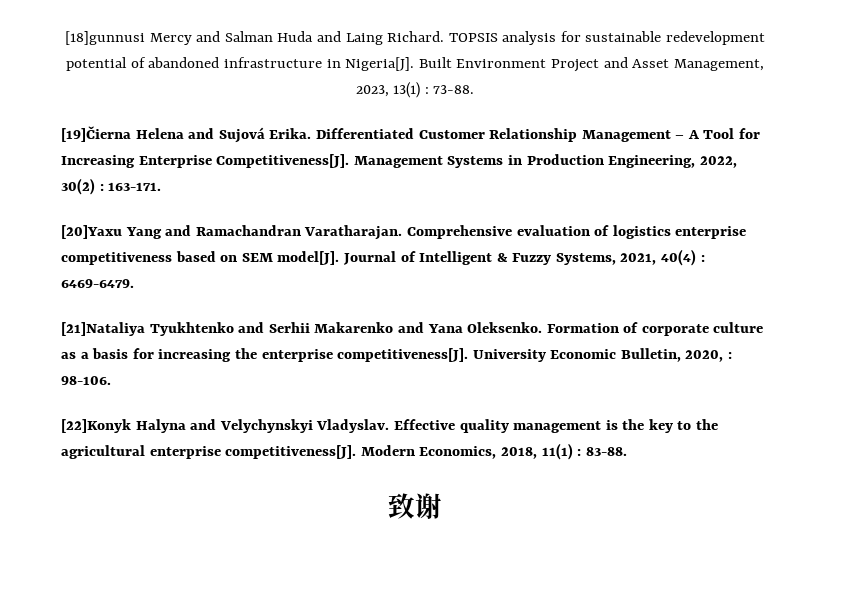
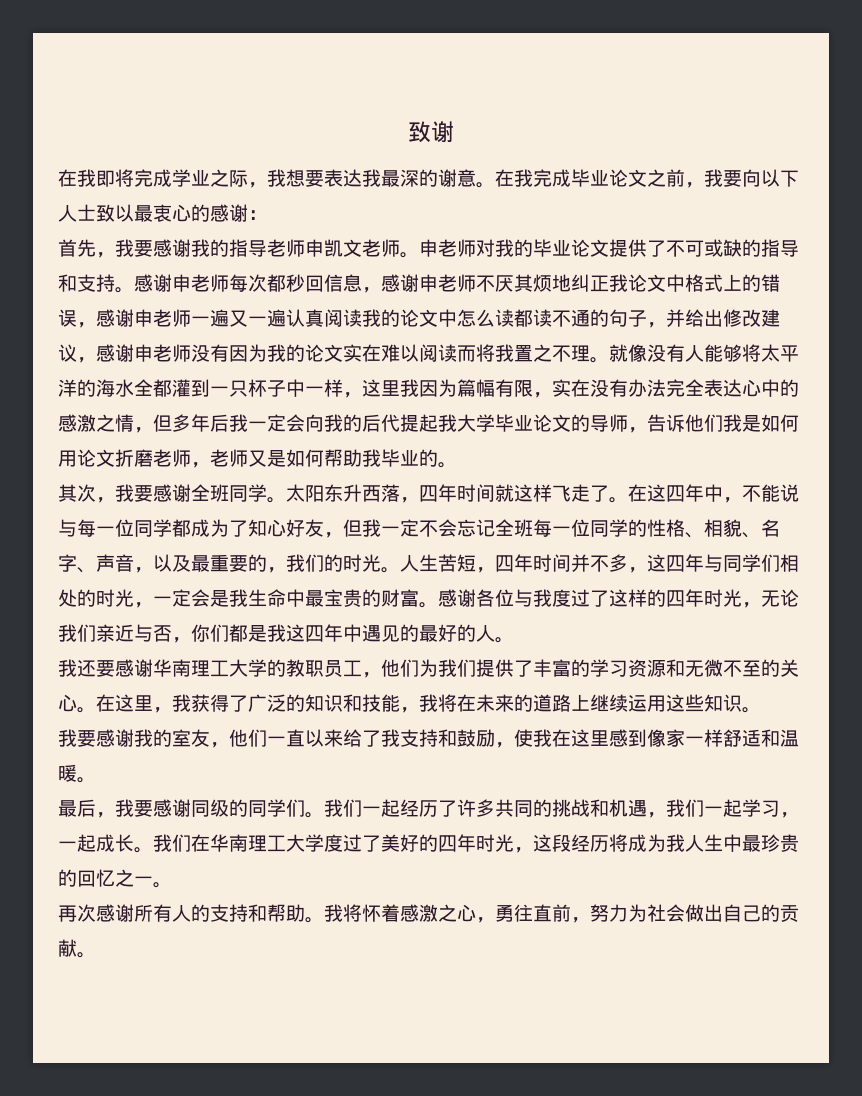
[64,31,766,45] [66,57,764,72] [355,82,475,98] [61,126,761,143] [61,154,737,168] [61,178,162,195] [61,225,747,240] [61,249,705,266] [61,279,134,288] [61,322,764,336] [61,348,733,362] [61,376,111,385] [61,419,719,433] [61,443,627,460] [388,493,442,519] [18]gunnusi Mercy and Salman Huda and Laing Richard. TOPSIS analysis for sustainable redevelopment potential of abandoned infrastructure in Nigeria[J]. Built Environment Project and Asset Management, 2023, 13(1) : 73-88. // [19]Čierna Helena and Sujová Erika. Differentiated Customer Relationship Management – A Tool for Increasing Enterprise Competitiveness[J]. Management Systems in Production Engineering, 2022, 30(2) : 163-171. // [20]Yaxu Yang and Ramachandran Varatharajan. Comprehensive evaluation of logistics enterprise competitiveness based on SEM model[J]. Journal of Intelligent & Fuzzy Systems, 2021, 40(4) : 6469-6479. // [21]Nataliya Tyukhtenko and Serhii Makarenko and Yana Oleksenko. Formation of corporate culture as a basis for increasing the enterprise competitiveness[J]. University Economic Bulletin, 2020, : 98-106. // [22]Konyk Halyna and Velychynskyi Vladyslav. Effective quality management is the key to the agricultural enterprise competitiveness[J]. Modern Economics, 2018, 11(1) : 83-88. // 致谢 -> [408,121,454,143] [58,169,799,188] [58,204,267,222] [58,239,799,258] [58,274,780,293] [58,309,780,328] [58,344,799,363] [58,379,799,398] [58,414,799,433] [58,449,457,468] [58,484,799,503] [58,519,780,538] [58,554,799,573] [58,589,799,608] [58,624,514,643] [58,659,799,678] [58,694,761,713] [58,729,799,748] [58,764,96,783] [58,799,799,818] [58,834,799,853] [58,869,172,888] [58,904,799,923] [58,939,96,958] 致谢 // 在我即将完成学业之际，我想要表达我最深的谢意。在我完成毕业论文之前，我要向以下人士致以最衷心的感谢： // 首先，我要感谢我的指导老师申凯文老师。申老师对我的毕业论文提供了不可或缺的指导和支持。感谢申老师每次都秒回信息，感谢申老师不厌其烦地纠正我论文中格式上的错误，感谢申老师一遍又一遍认真阅读我的论文中怎么读都读不通的句子，并给出修改建议，感谢申老师没有因为我的论文实在难以阅读而将我置之不理。就像没有人能够将太平洋的海水全都灌到一只杯子中一样，这里我因为篇幅有限，实在没有办法完全表达心中的感激之情，但多年后我一定会向我的后代提起我大学毕业论文的导师，告诉他们我是如何用论文折磨老师，老师又是如何帮助我毕业的。 // 其次，我要感谢全班同学。太阳东升西落，四年时间就这样飞走了。在这四年中，不能说与每一位同学都成为了知心好友，但我一定不会忘记全班每一位同学的性格、相貌、名字、声音，以及最重要的，我们的时光。人生苦短，四年时间并不多，这四年与同学们相处的时光，一定会是我生命中最宝贵的财富。感谢各位与我度过了这样的四年时光，无论我们亲近与否，你们都是我这四年中遇见的最好的人。 // 我还要感谢华南理工大学的教职员工，他们为我们提供了丰富的学习资源和无微不至的关心。在这里，我获得了广泛的知识和技能，我将在未来的道路上继续运用这些知识。 // 我要感谢我的室友，他们一直以来给了我支持和鼓励，使我在这里感到像家一样舒适和温暖。 // 最后，我要感谢同级的同学们。我们一起经历了许多共同的挑战和机遇，我们一起学习，一起成长。我们在华南理工大学度过了美好的四年时光，这段经历将成为我人生中最珍贵的回忆之一。 // 再次感谢所有人的支持和帮助。我将怀着感激之心，勇往直前，努力为社会做出自己的贡献。

